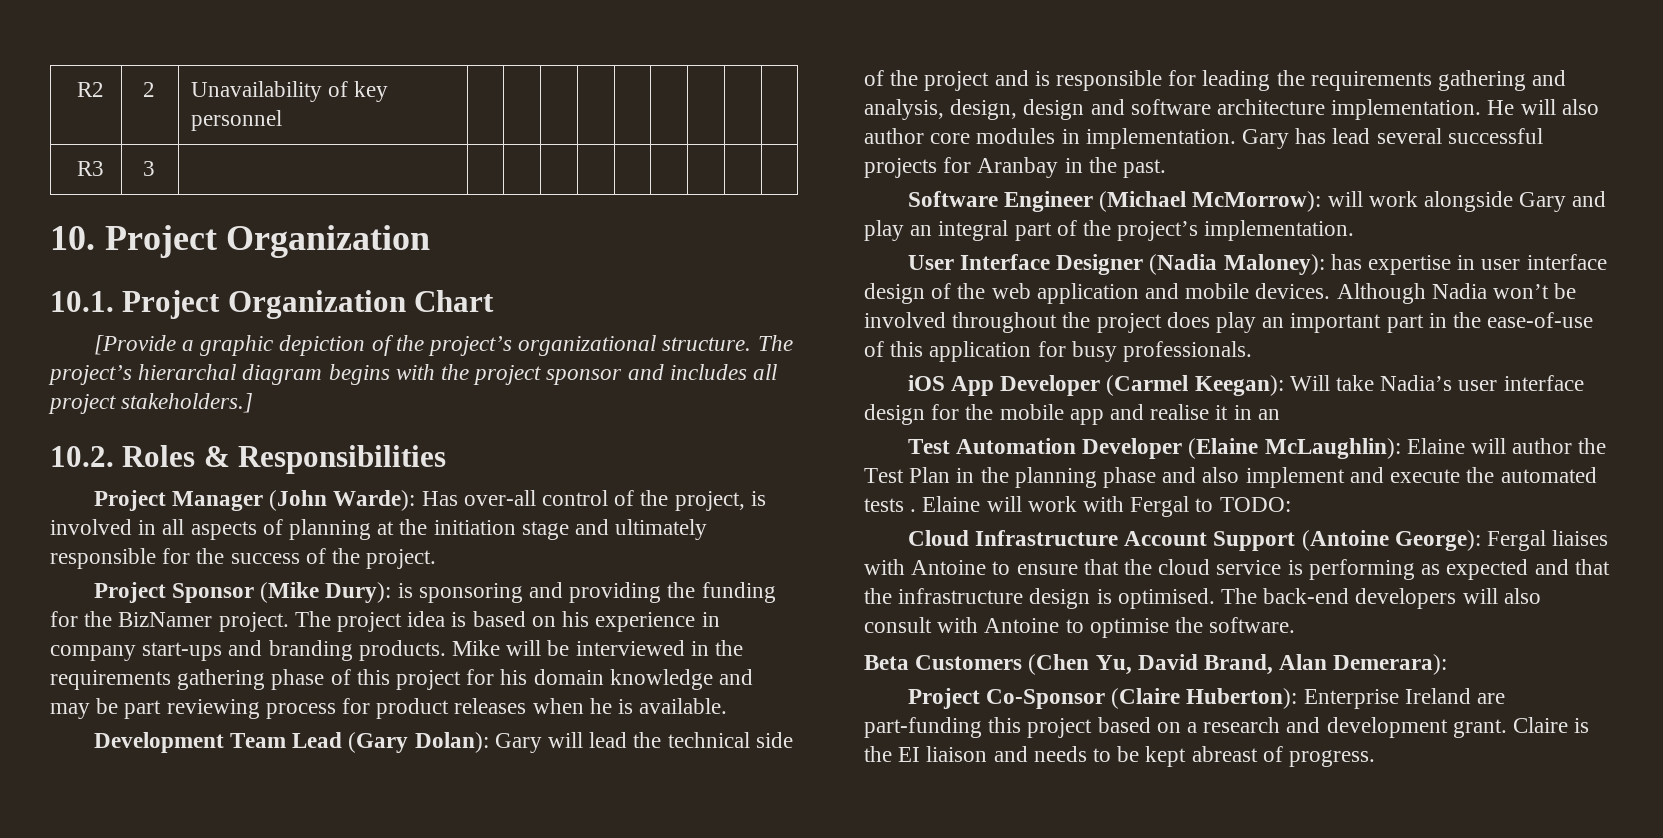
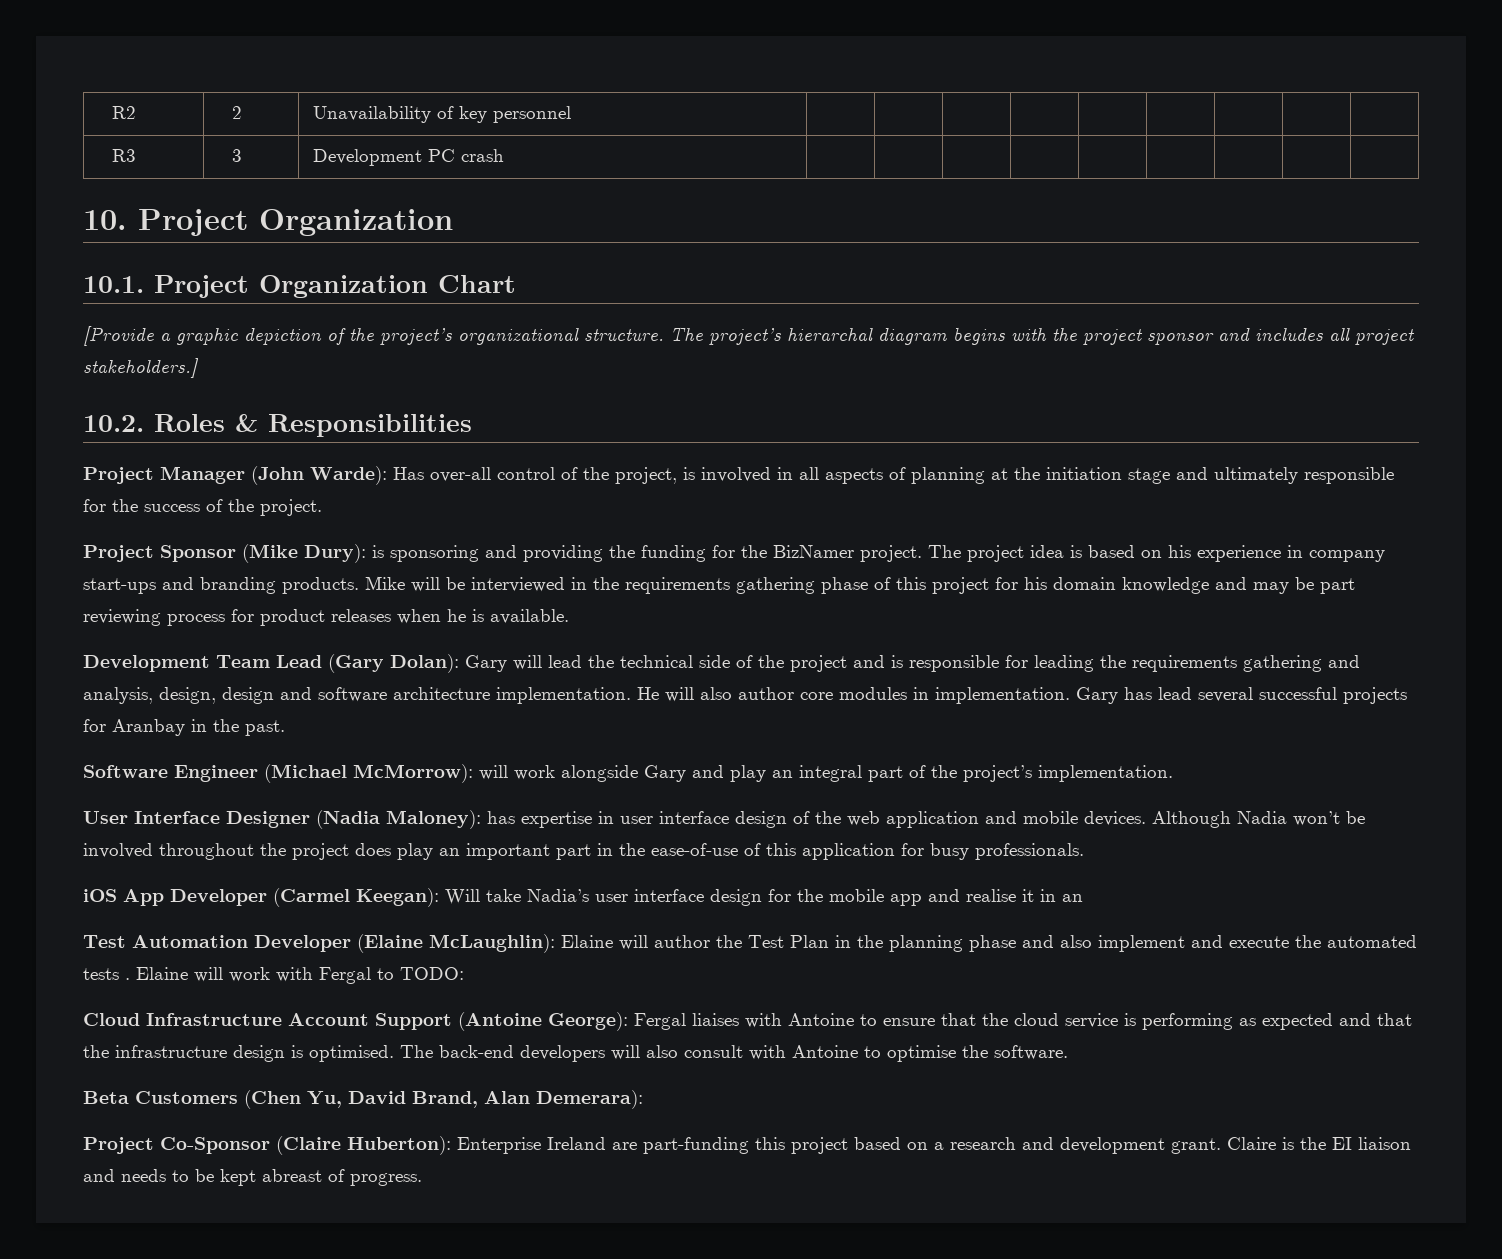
(156, 168) none -> [312,149,504,166] Development PC crash

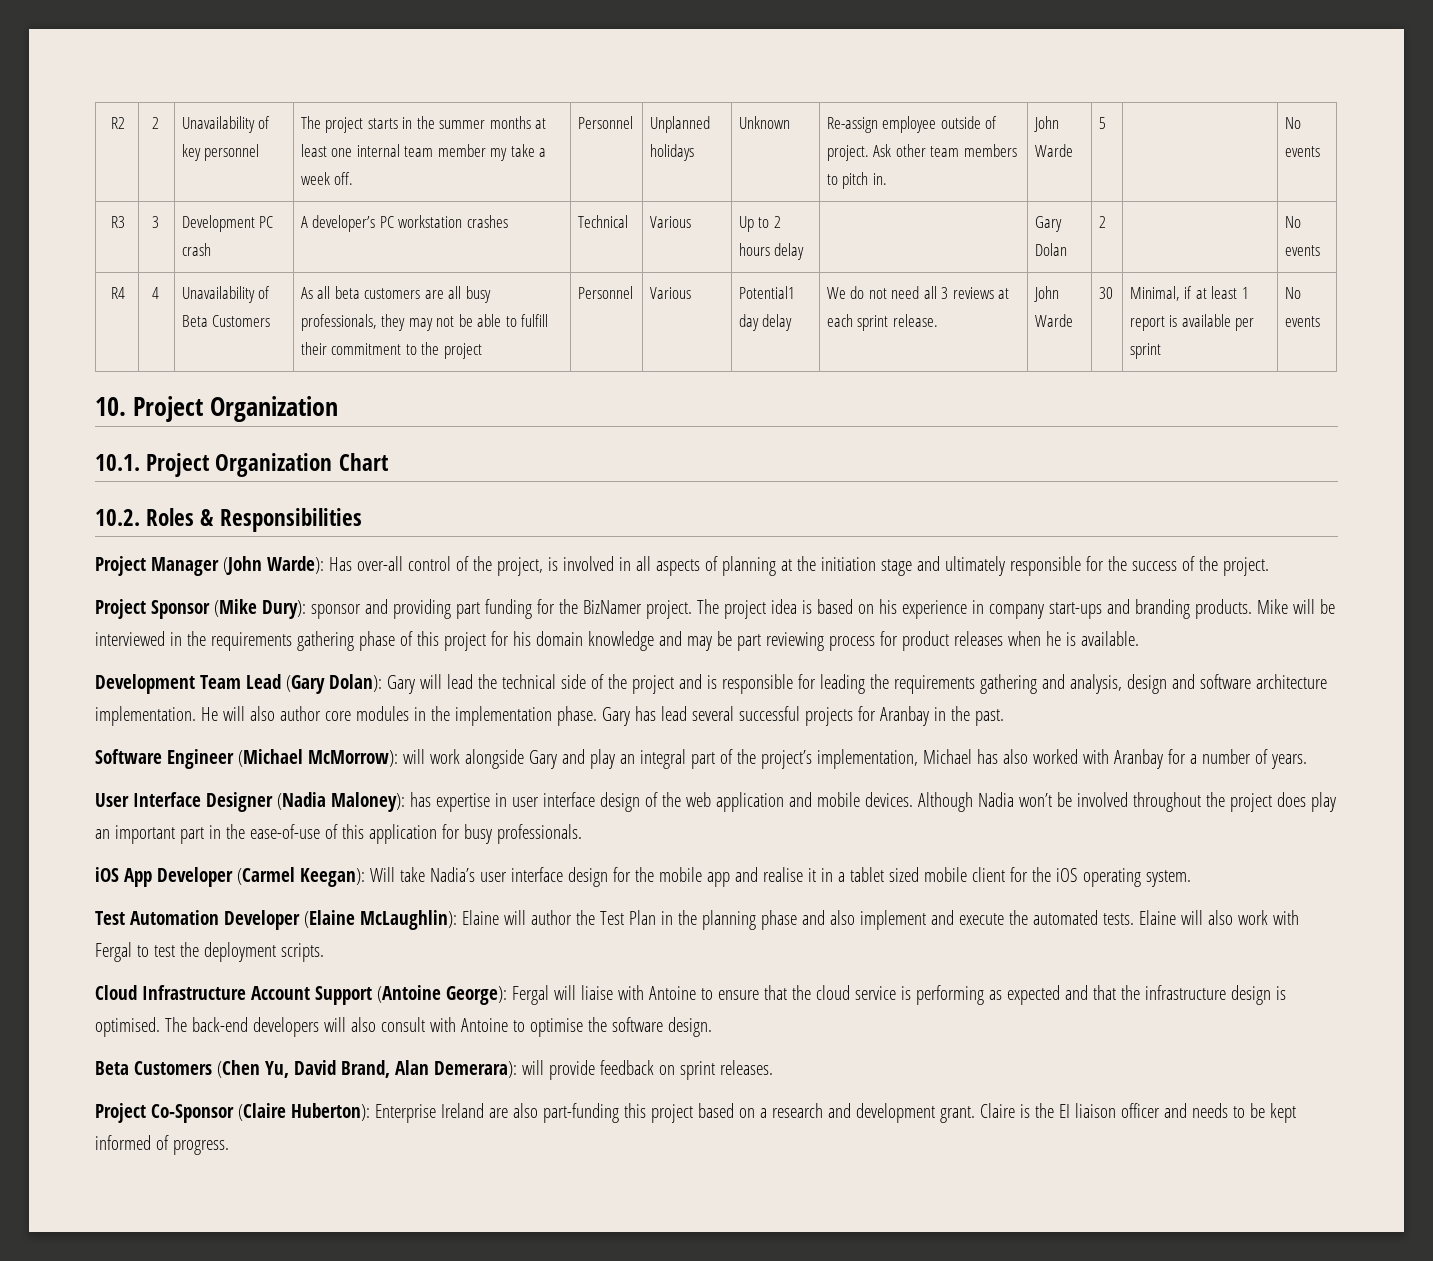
(571, 114) | | | | | | | | -> [300,116,547,133] [300,144,547,161] [300,172,354,185] [577,116,633,129] [649,116,710,133] [649,144,694,161] [738,116,790,129] [826,116,998,133] [826,144,1017,161] [826,172,887,189] [1033,116,1059,132] [1034,144,1073,157] [1098,117,1106,129] [1284,117,1301,129] [1284,146,1320,157] The project starts in the summer months at least one internal team member my take a week off. | Personnel | Unplanned holidays | Unknown | Re-assign employee outside of project. Ask other team members to pitch in. | John Warde | 5 | | No events
(504, 155) | | | | | | | | -> [300,215,508,232] [577,215,628,228] [649,216,691,228] [738,216,781,232] [738,243,805,260] [1034,216,1062,232] [1034,243,1067,256] [1098,216,1106,228] [1284,216,1301,228] [1284,245,1320,256] [111,287,126,299] [152,287,160,299] [181,286,271,303] [181,315,271,327] [300,286,491,303] [300,314,549,331] [300,342,482,359] [577,286,633,299] [649,287,691,299] [738,286,795,299] [738,314,793,331] [826,286,1010,299] [826,314,938,331] [1033,286,1059,302] [1034,314,1073,327] [1098,287,1113,299] [1129,286,1249,301] [1129,314,1255,331] [1129,343,1161,359] [1284,287,1301,299] [1284,316,1320,327] A developer’s PC workstation crashes | Technical | Various | Up to 2 hours delay | | Gary Dolan | 2 | | No events // R4 | 4 | Unavailability of Beta Customers | As all beta customers are all busy professionals, they may not be able to fulfill their commitment to the project | Personnel | Various | Potential1 day delay | We do not need all 3 reviews at each sprint release. | John Warde | 30 | Minimal, if at least 1 report is available per sprint | No events
[83,326,1415,346] [83,358,199,378] // [Provide a graphic depiction of the project’s organizational structure. The project’s hierarchal diagram begins with the project sponsor and includes all project stakeholders.] -> (388, 462) none
[372,545,479,562] is sponsoring -> [310,604,361,619] sponsor
[609,545,635,558] the -> [455,602,480,619] part
[159,687,216,704] design, -> (1122, 684) none
[935,687,1070,704] implementation. -> [430,706,597,726] the implementation phase.
[1038,765,1173,782] implementation. -> [816,749,1307,769] implementation, Michael has also worked with Aranbay for a number of years.
[1062,894,1083,902] an -> [837,867,1191,887] a tablet sized mobile client for the iOS operating system.
[83,967,223,982] tests . Elaine will -> [1102,910,1233,925] tests. Elaine will also
[400,967,464,980] TODO: -> [153,942,324,962] test the deployment scripts.
[692,1013,739,1026] liaises -> [553,985,613,1000] will liaise
[994,1045,1068,1060] software. -> [611,1017,712,1037] software design.
(643, 1099) none -> [521,1060,773,1080] will provide feedback on sprint releases.
(637, 1146) none -> [512,1103,538,1118] also
(1411, 1143) none -> [1120,1103,1160,1118] officer
[262,1169,322,1182] abreast -> [95,1135,151,1150] informed

